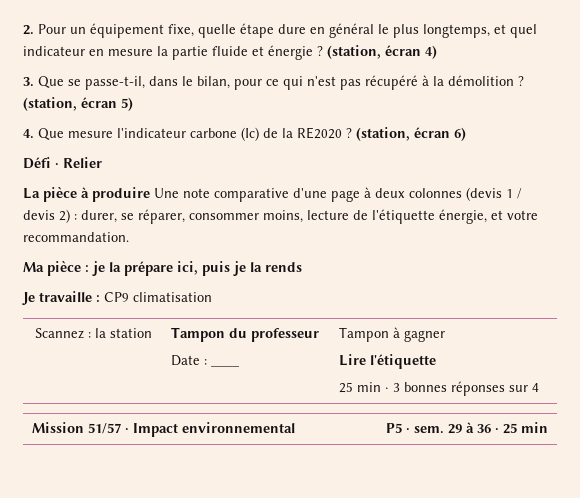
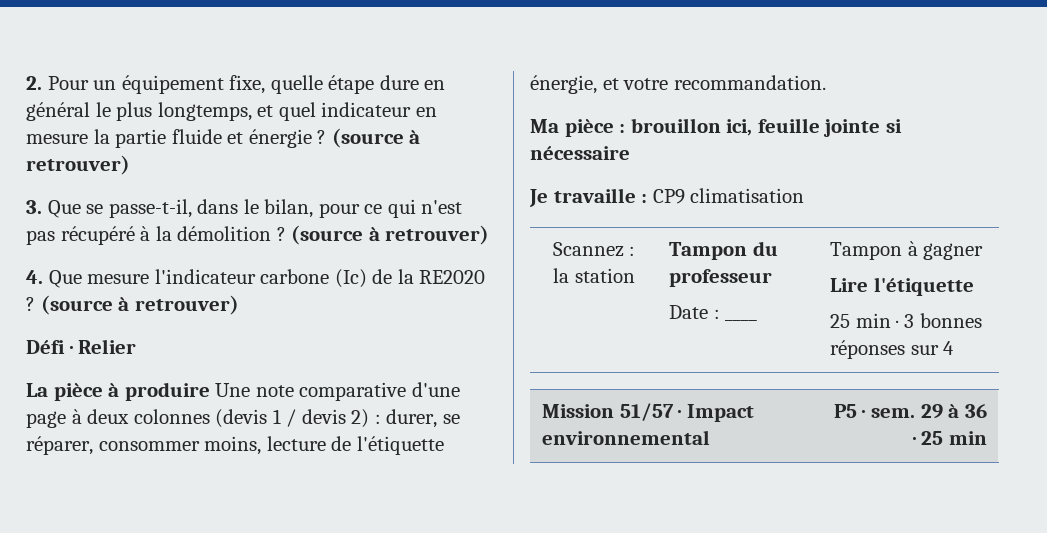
[327,45,437,59] (station, écran 4) -> [331,128,421,148] [26,155,130,175] (source à retrouver)
[23,97,133,111] (station, écran 5) -> [291,225,490,245] (source à retrouver)
[356,127,466,141] (station, écran 6) -> [40,295,239,315] (source à retrouver)
[92,261,302,276] je la prépare ici, puis je la rends -> [630,118,902,137] [530,146,630,160] brouillon ici, feuille jointe si nécessaire

